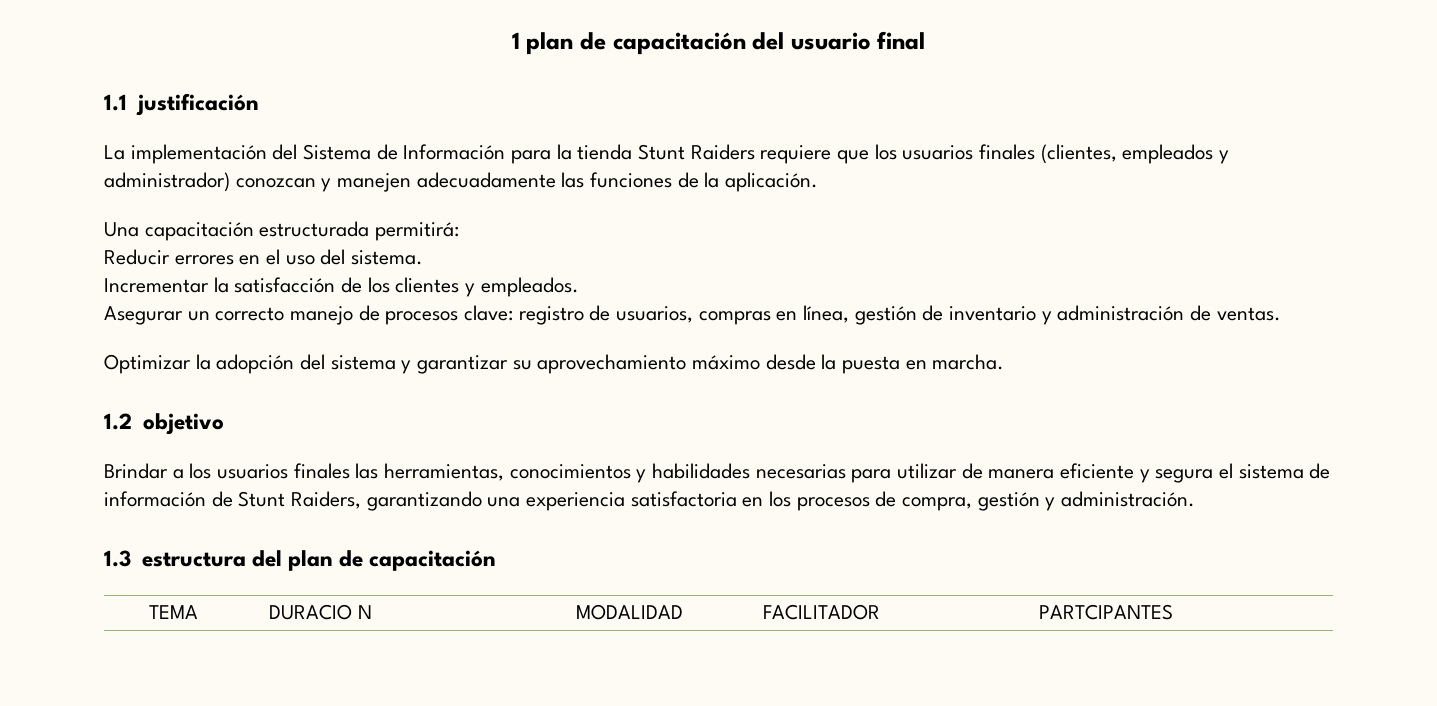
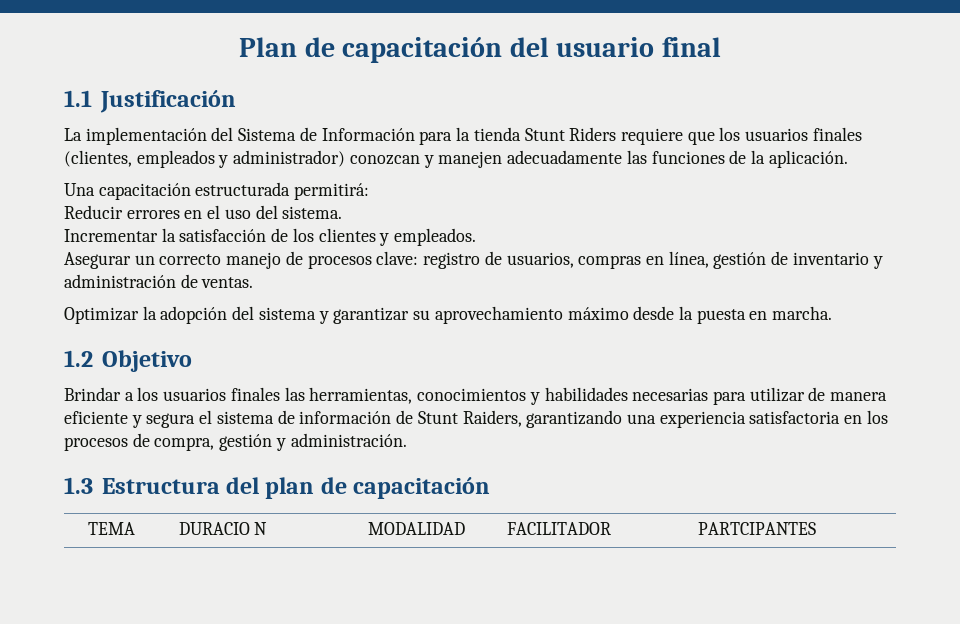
[511,32,574,55] 1 plan -> [239,37,298,57] Plan
[135,93,259,116] justificación -> [99,90,236,113] Justificación
[690,144,755,160] Raiders -> [569,127,617,141] Riders
[142,413,224,435] objetivo -> [101,350,192,372] Objetivo
[141,552,246,567] estructura -> [101,478,220,494] Estructura

